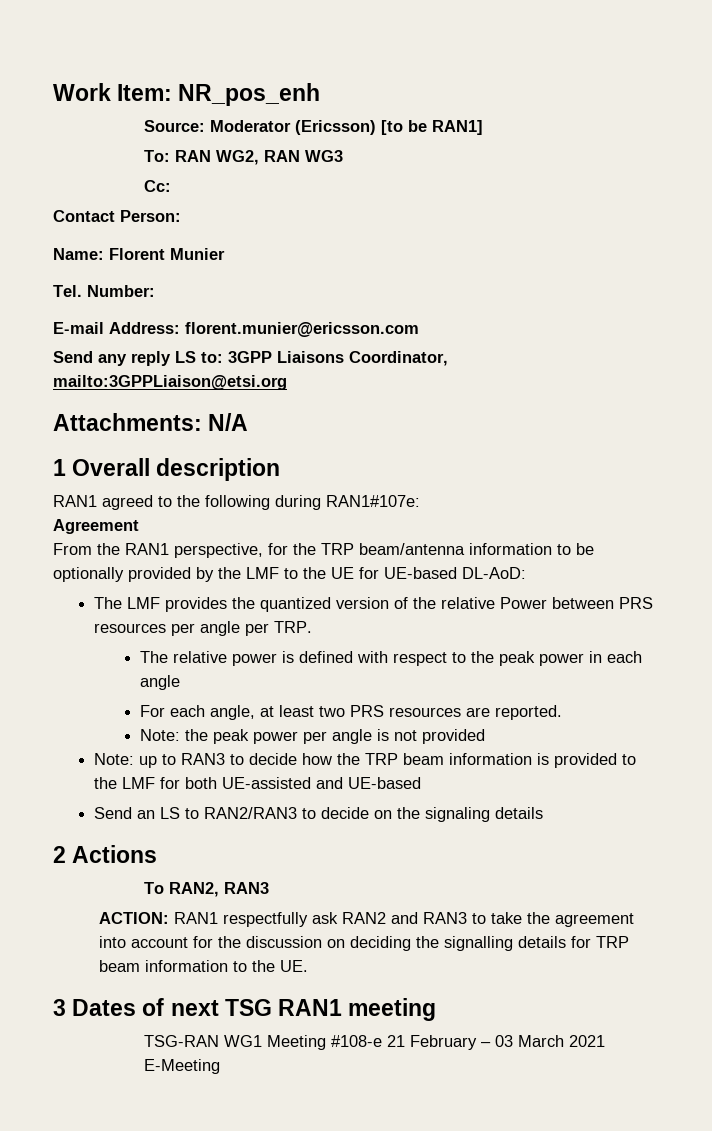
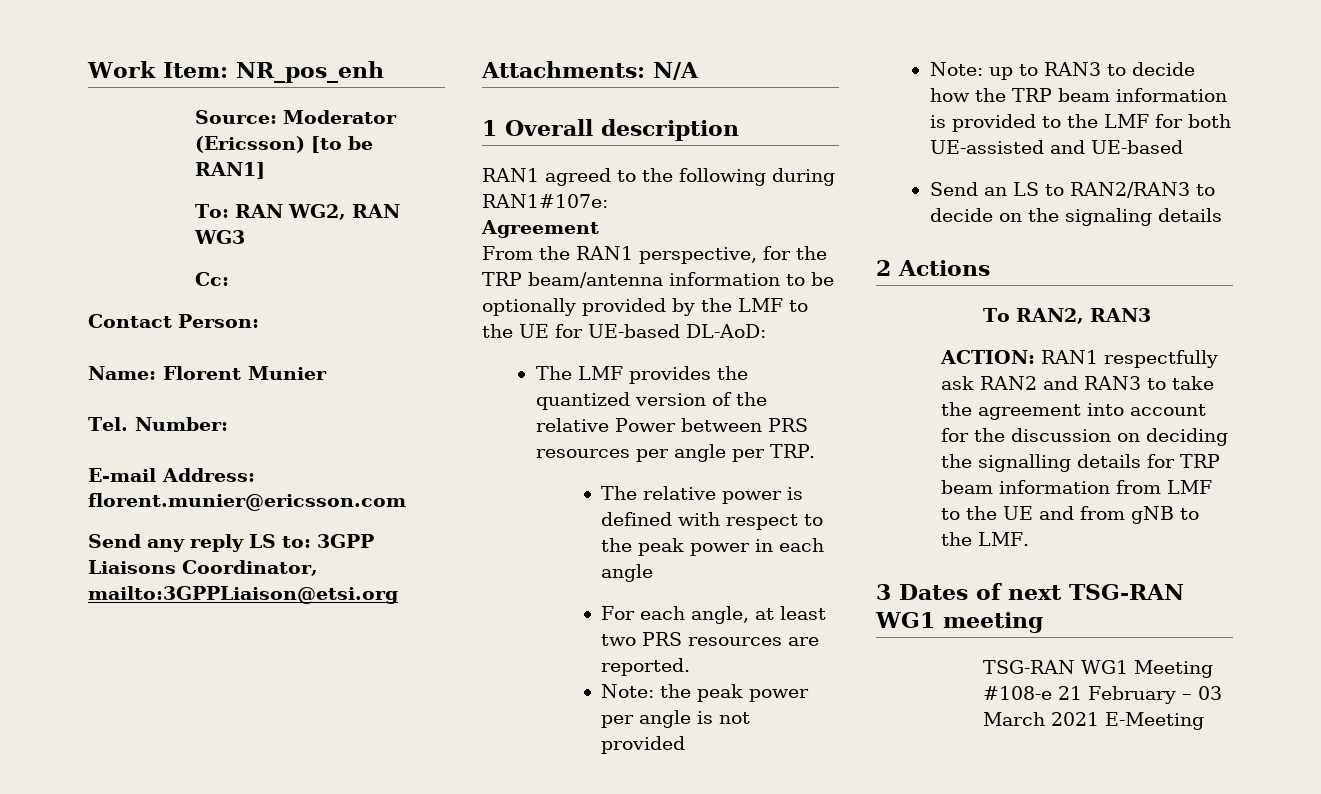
[232,960,308,972] to the UE. -> [1116,480,1213,494] [941,506,1200,524] [941,532,1030,546] from LMF to the UE and from gNB to the LMF.
[224,999,343,1016] TSG RAN1 -> [1069,584,1184,600] [875,612,935,628] TSG-RAN WG1

